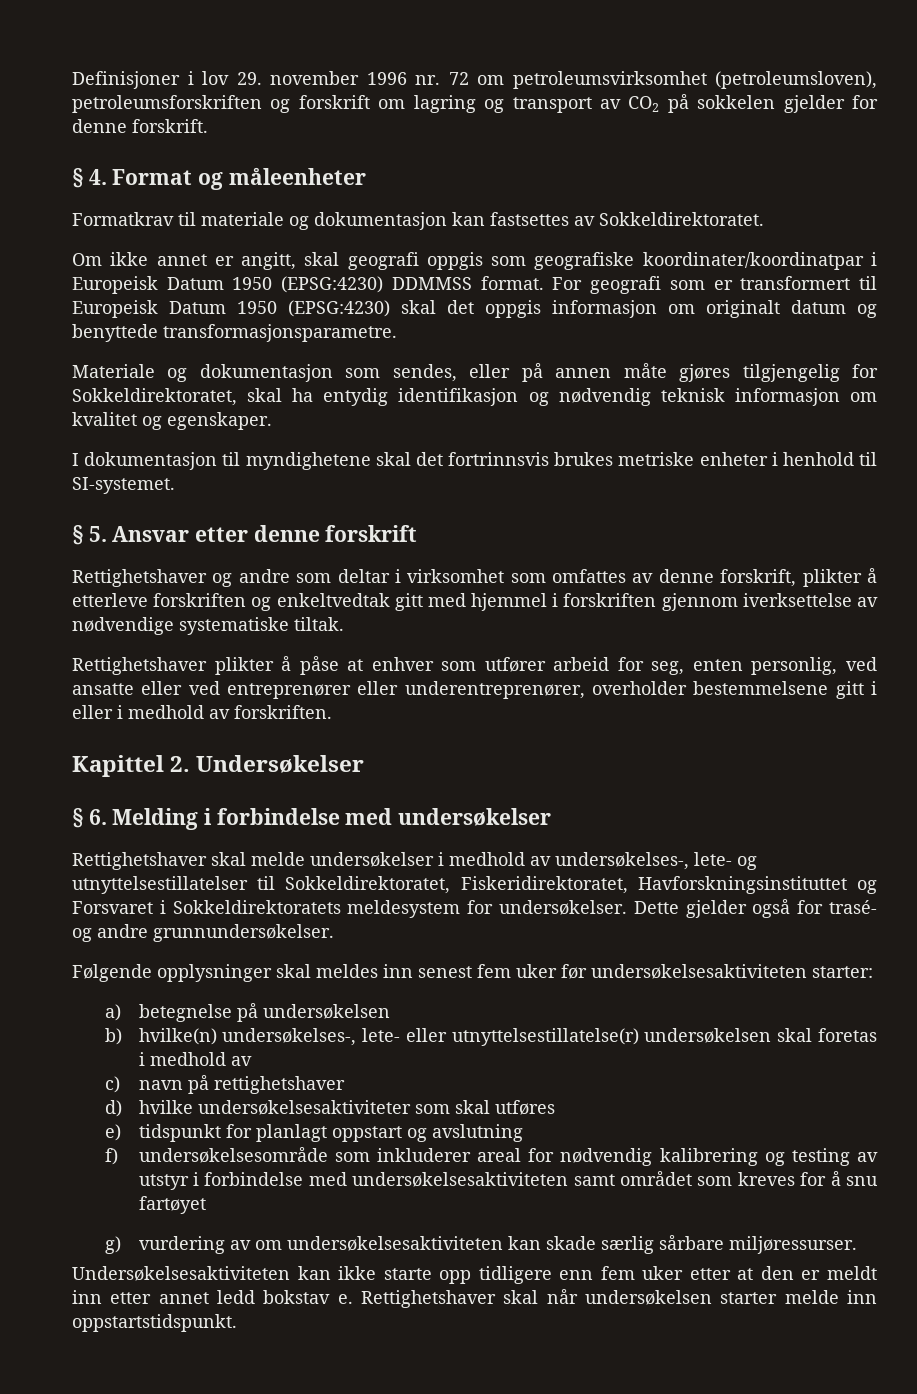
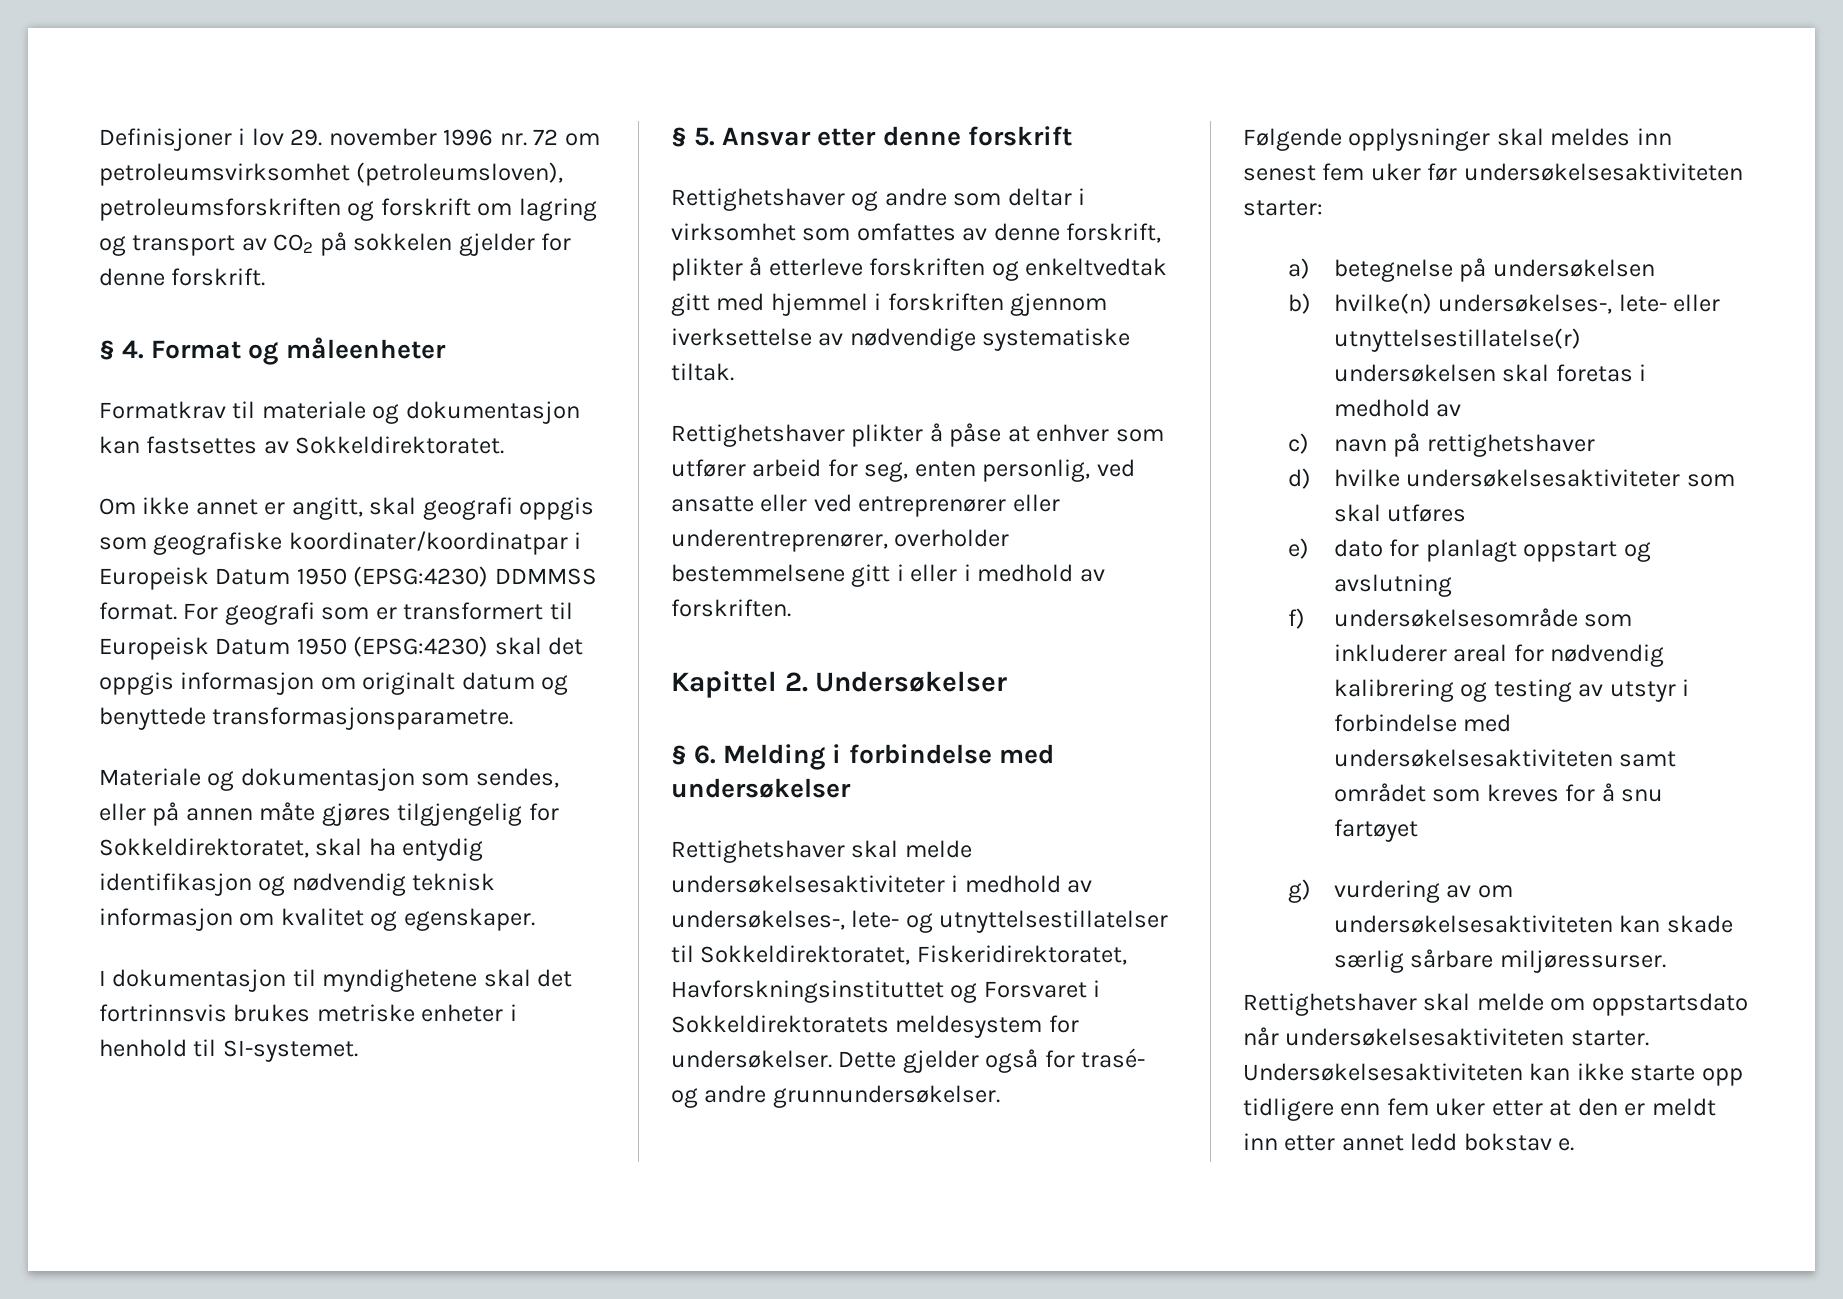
[310,852,434,867] undersøkelser -> [671,875,945,893] undersøkelsesaktiviteter
[138,1124,221,1142] tidspunkt -> [1333,539,1383,557] dato
(857, 1245) none -> [1243,993,1748,1016] [1243,1027,1649,1046] Rettighetshaver skal melde om oppstartsdato når undersøkelsesaktiviteten starter.
[361,1289,878,1308] [72,1314,237,1332] Rettighetshaver skal når undersøkelsen starter melde inn oppstartstidspunkt. -> (1575, 1144) none

